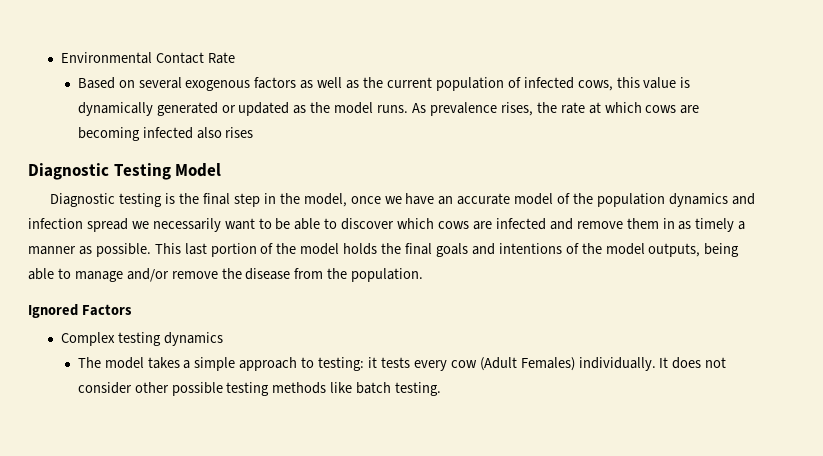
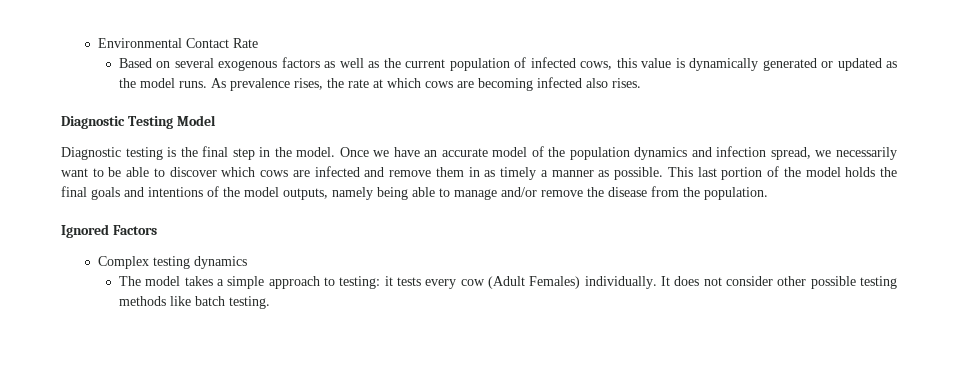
[225,127,254,138] rises -> [611,78,641,88] rises.
[303,193,381,207] model, once -> [296,147,369,157] model. Once
[86,218,128,232] spread -> [770,147,811,160] spread,
(701, 250) none -> [332,187,373,200] namely

